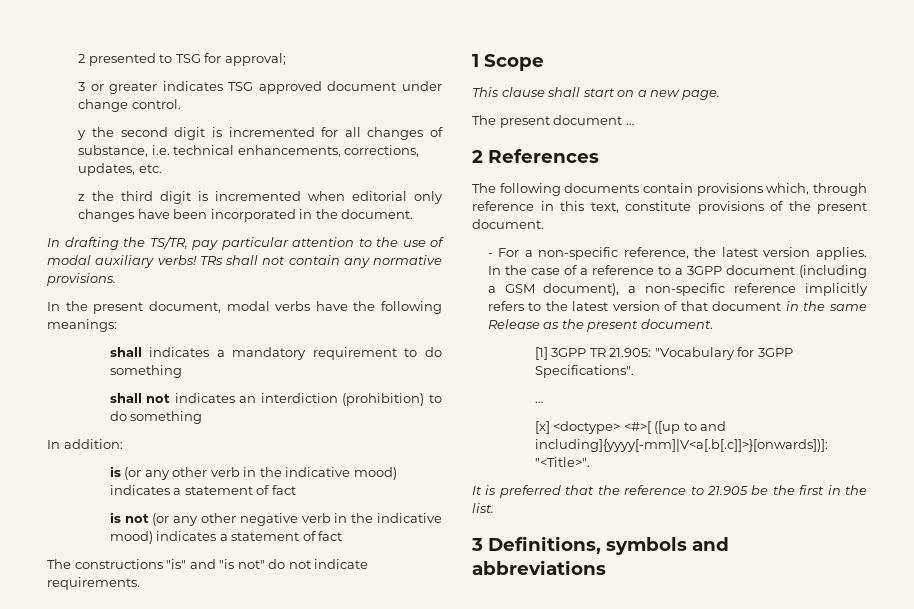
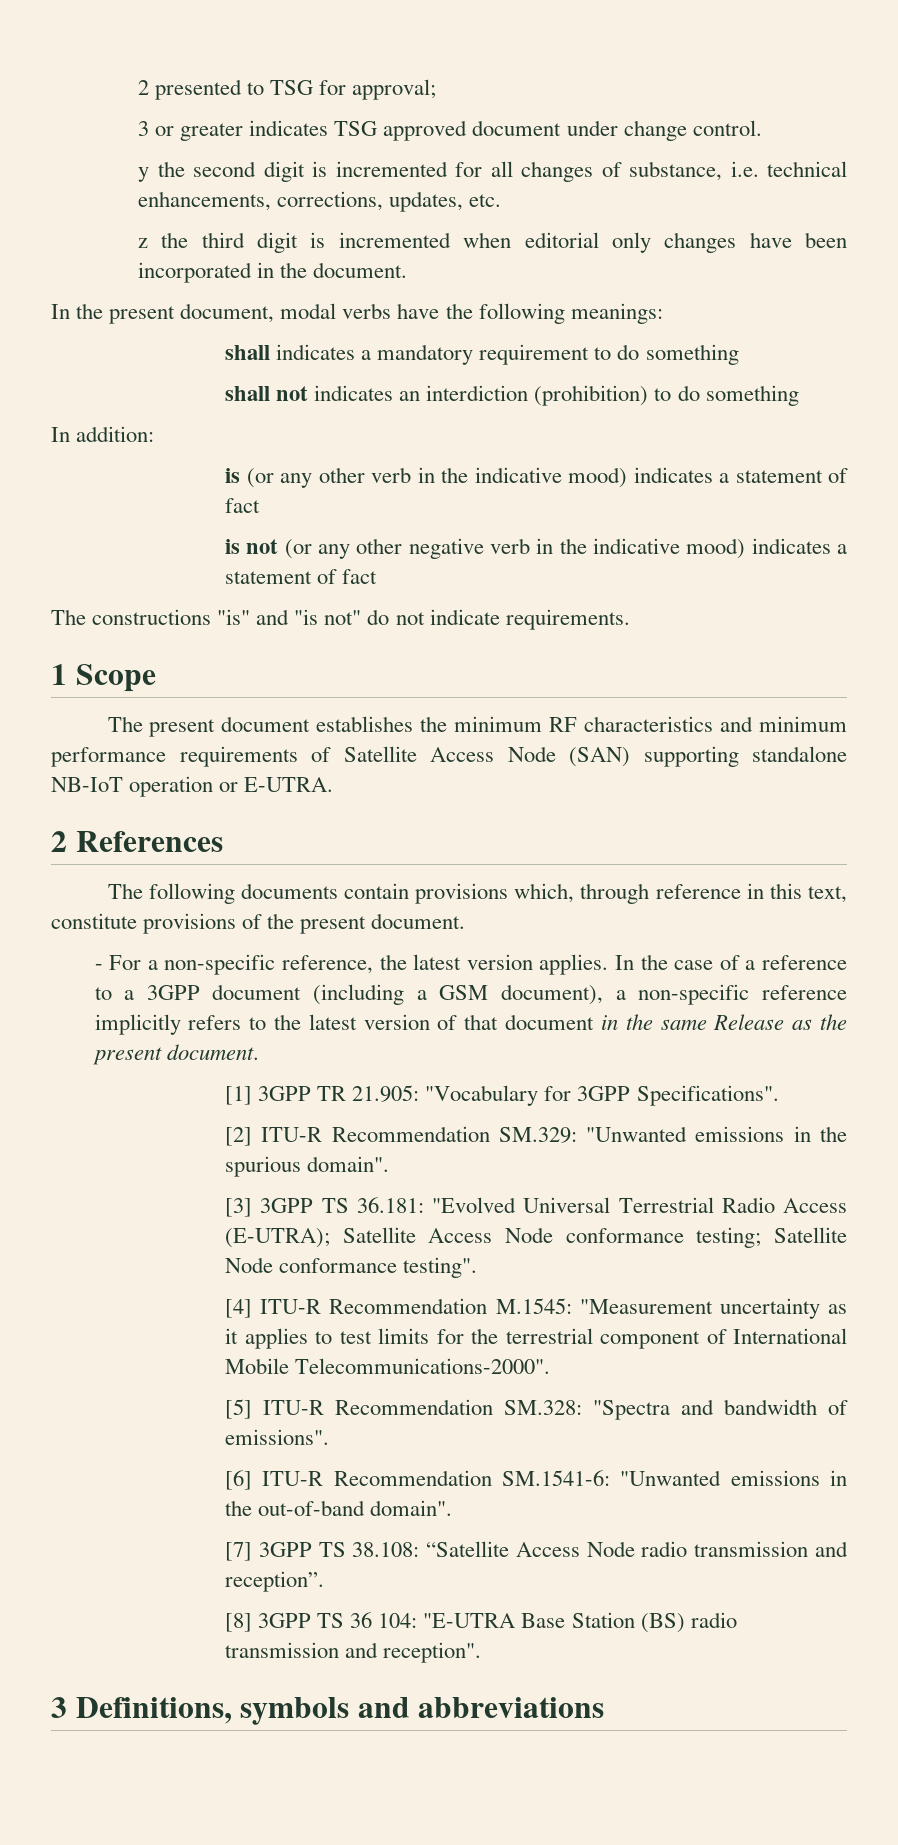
[47,236,445,250] [47,255,442,268] [47,273,116,286] // In drafting the TS/TR, pay particular attention to the use of modal auxiliary verbs! TRs shall not contain any normative provisions. -> (408, 270) none
[472,87,720,100] [472,115,634,128] This clause shall start on a new page. // The present document … -> [107,716,848,737] [51,746,847,767] [51,776,334,797] The present document establishes the minimum RF characteristics and minimum performance requirements of Satellite Access Node (SAN) supporting standalone NB-IoT operation or E-UTRA.
[534,401,543,403] [534,421,727,434] [534,439,828,452] [534,457,590,467] [472,485,867,498] [472,503,494,513] … // [x] <doctype> <#>[ ([up to and including]{yyyy[-mm]|V<a[.b[.c]]>}[onwards])]: "<Title>". // It is preferred that the reference to 21.905 be the first in the list. -> [225,1126,847,1146] [225,1156,390,1177] [225,1197,847,1217] [225,1227,847,1248] [225,1257,478,1278] [225,1298,848,1319] [225,1328,847,1349] [225,1358,551,1374] [225,1399,848,1420] [225,1429,330,1445] [225,1470,848,1490] [225,1500,453,1516] [225,1541,848,1561] [225,1571,325,1592] [225,1612,737,1633] [225,1642,482,1663] [2] ITU-R Recommendation SM.329: "Unwanted emissions in the spurious domain". // [3] 3GPP TS 36.181: "Evolved Universal Terrestrial Radio Access (E-UTRA); Satellite Access Node conformance testing; Satellite Node conformance testing". // [4] ITU-R Recommendation M.1545: "Measurement uncertainty as it applies to test limits for the terrestrial component of International Mobile Telecommunications-2000". // [5] ITU-R Recommendation SM.328: "Spectra and bandwidth of emissions". // [6] ITU-R Recommendation SM.1541-6: "Unwanted emissions in the out-of-band domain". // [7] 3GPP TS 38.108: “Satellite Access Node radio transmission and reception”. // [8] 3GPP TS 36 104: "E-UTRA Base Station (BS) radio transmission and reception".

